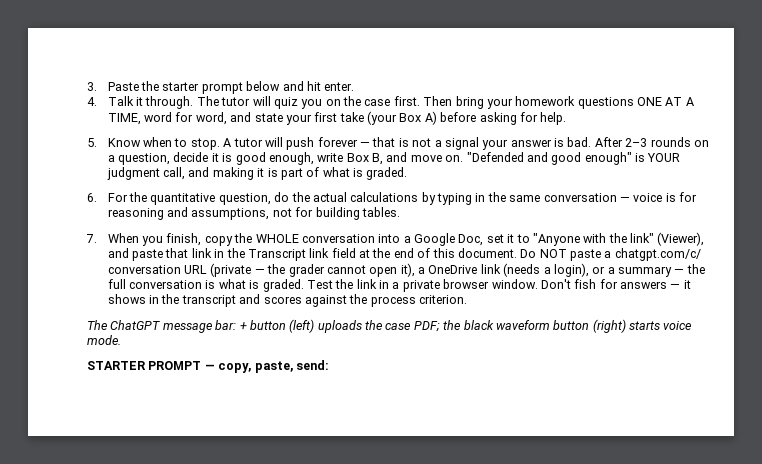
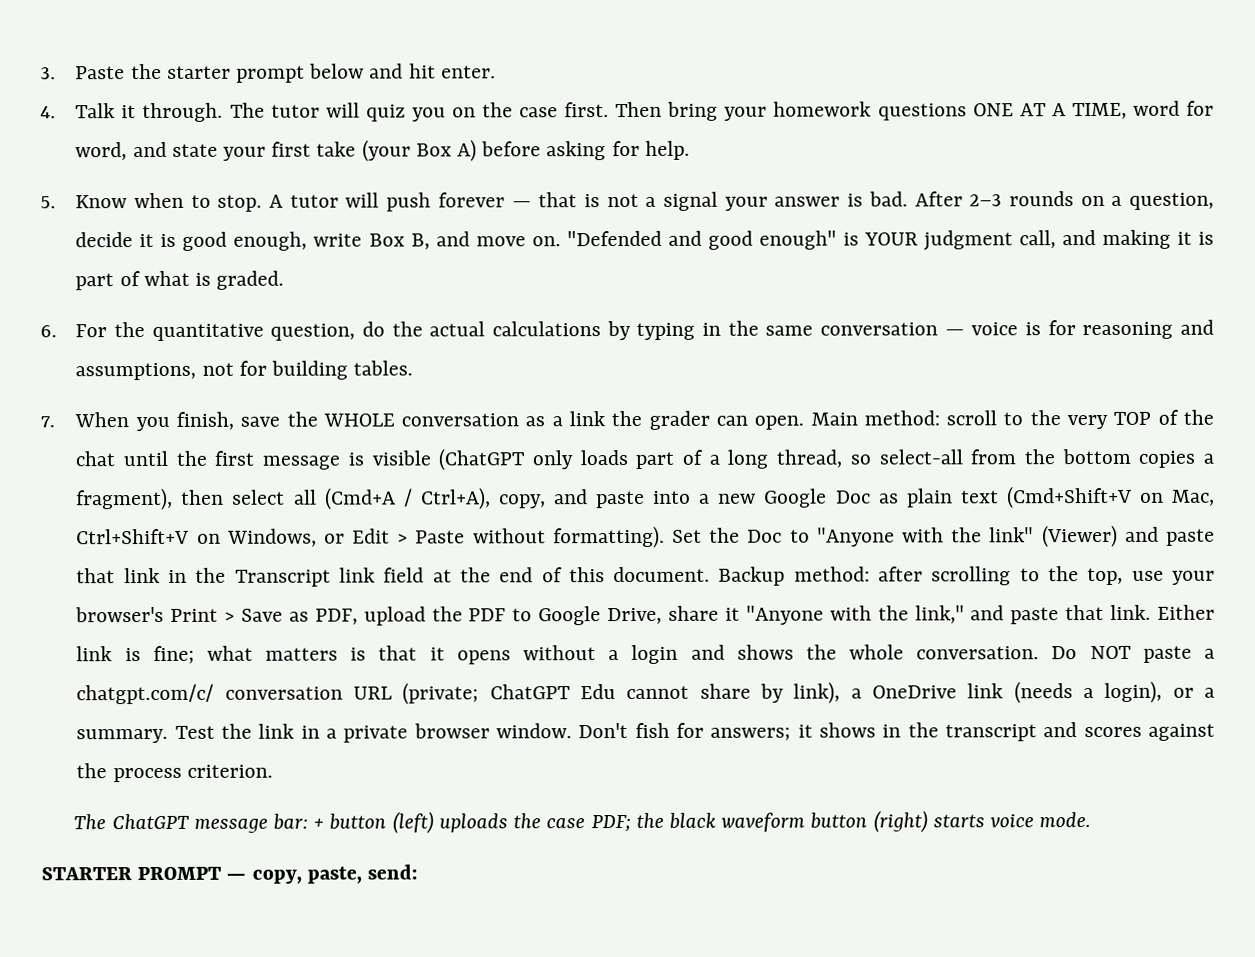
[204,236,233,246] copy -> [240,416,281,427] save
[378,233,515,246] into a Google Doc, set it -> [525,409,1215,430] [75,448,1214,471] [76,485,1215,511] [76,525,783,549] as a link the grader can open. Main method: scroll to the very TOP of the chat until the first message is visible (ChatGPT only loads part of a long thread, so select-all from the bottom copies a fragment), then select all (Cmd+A / Ctrl+A), copy, and paste into a new Google Doc as plain text (Cmd+Shift+V on Mac, Ctrl+Shift+V on Windows, or Edit > Paste without formatting). Set the Doc
[657,232,705,246] (Viewer), -> [1041,524,1118,548] (Viewer)
(517, 253) none -> [718,566,1216,586] [75,604,1216,626] [76,644,1040,665] Backup method: after scrolling to the top, use your browser's Print > Save as PDF, upload the PDF to Google Drive, share it "Anyone with the link," and paste that link. Either link is fine; what matters is that it opens without a login and shows the whole conversation.
[210,263,415,277] (private — the grader cannot open it), -> [402,681,841,705] (private; ChatGPT Edu cannot share by link),
[618,264,705,277] [107,279,304,292] summary — the full conversation is what is graded. -> [76,728,169,744] summary.
[620,281,681,289] answers — -> [710,727,792,741] answers;

